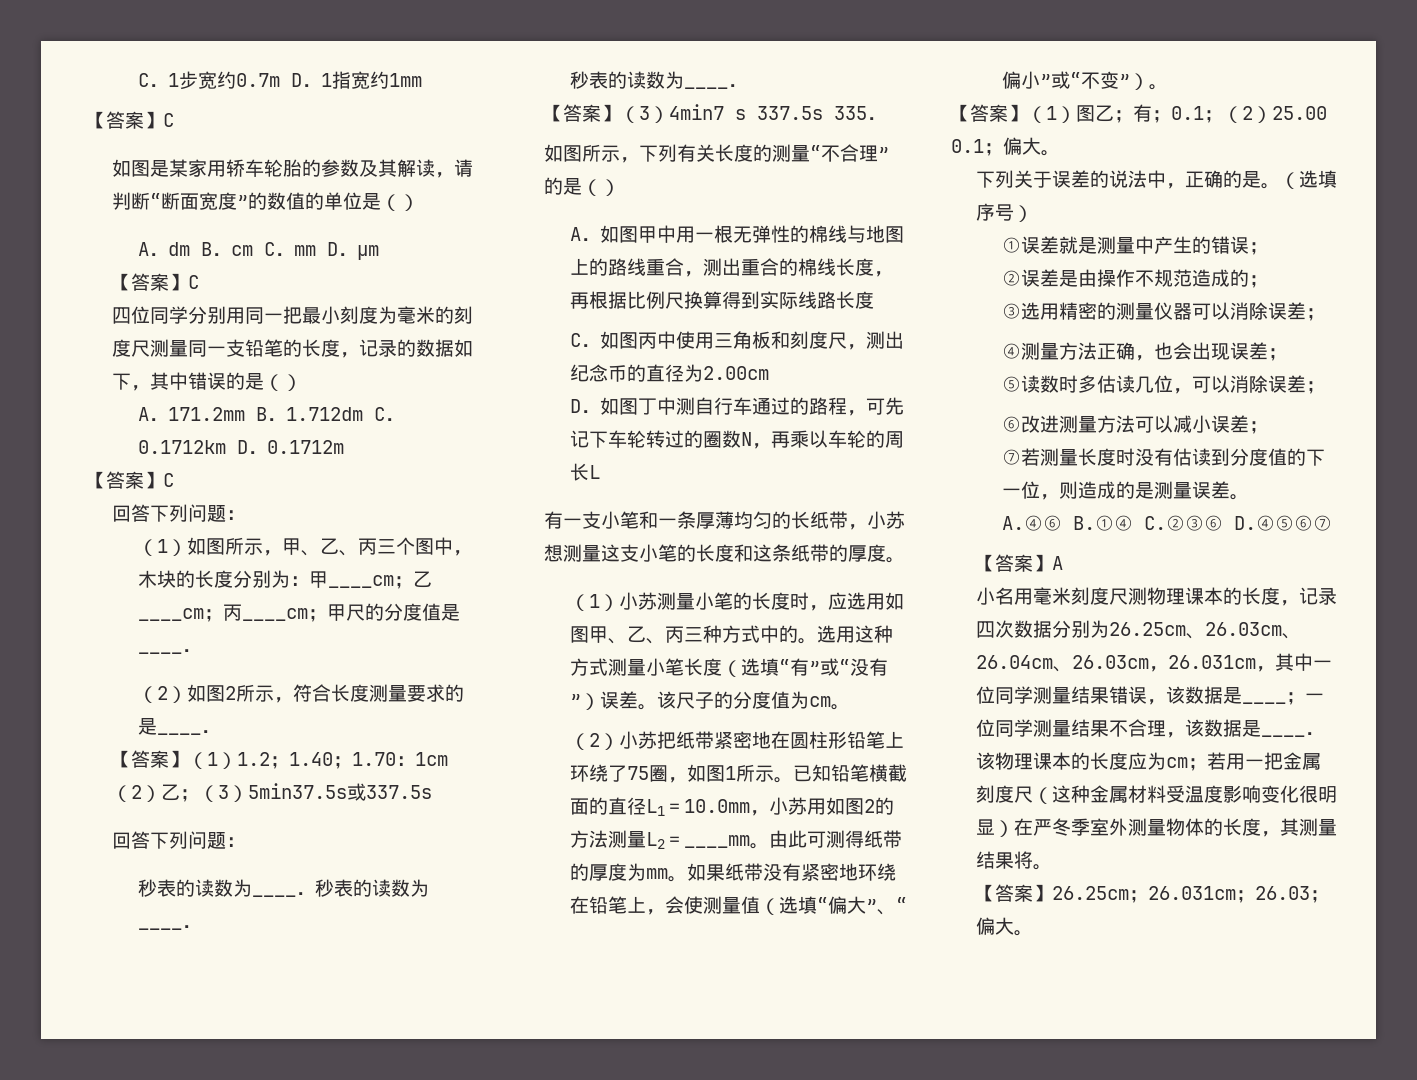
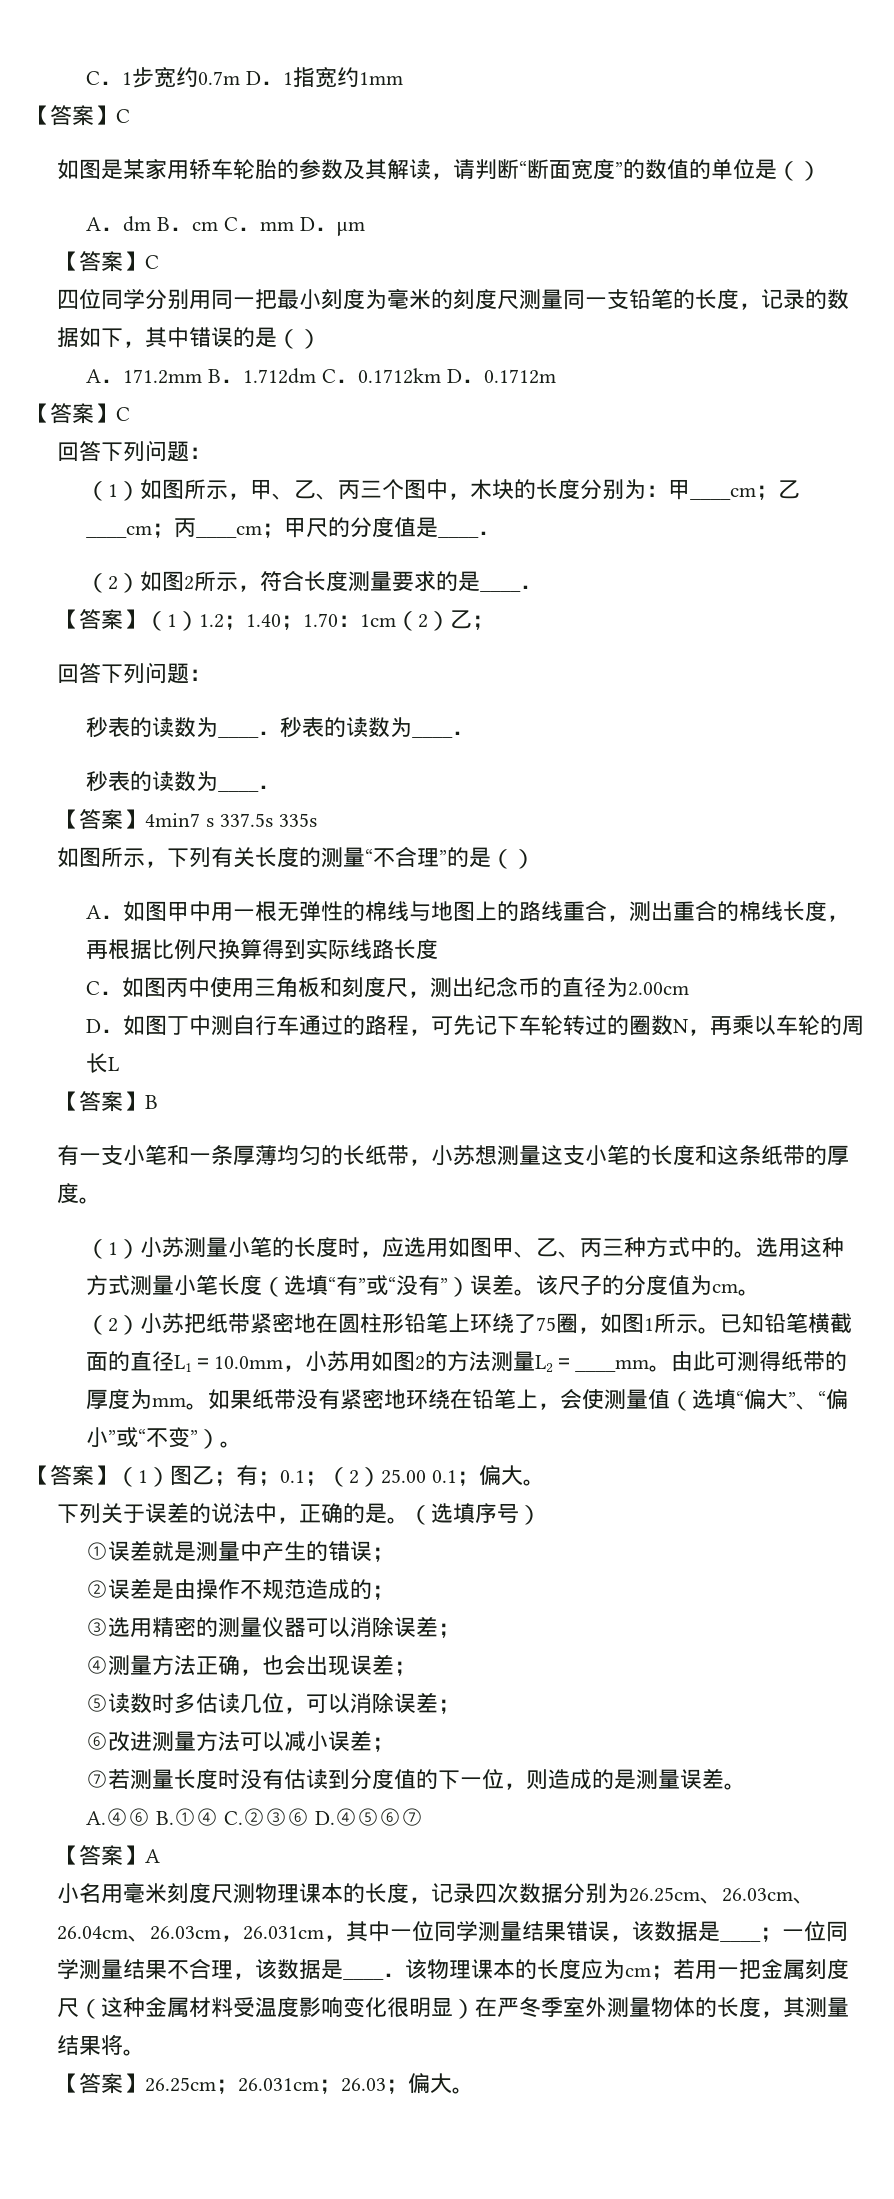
[199,783,433,802] （3）5min37.5s或337.5s -> (495, 622) none
[620,106,670,123] （3） -> (146, 819) none
[834,106,887,120] 335． -> [278,813,317,827] 335s
(600, 472) none -> [57,1091,159,1112] // 【答案】B

